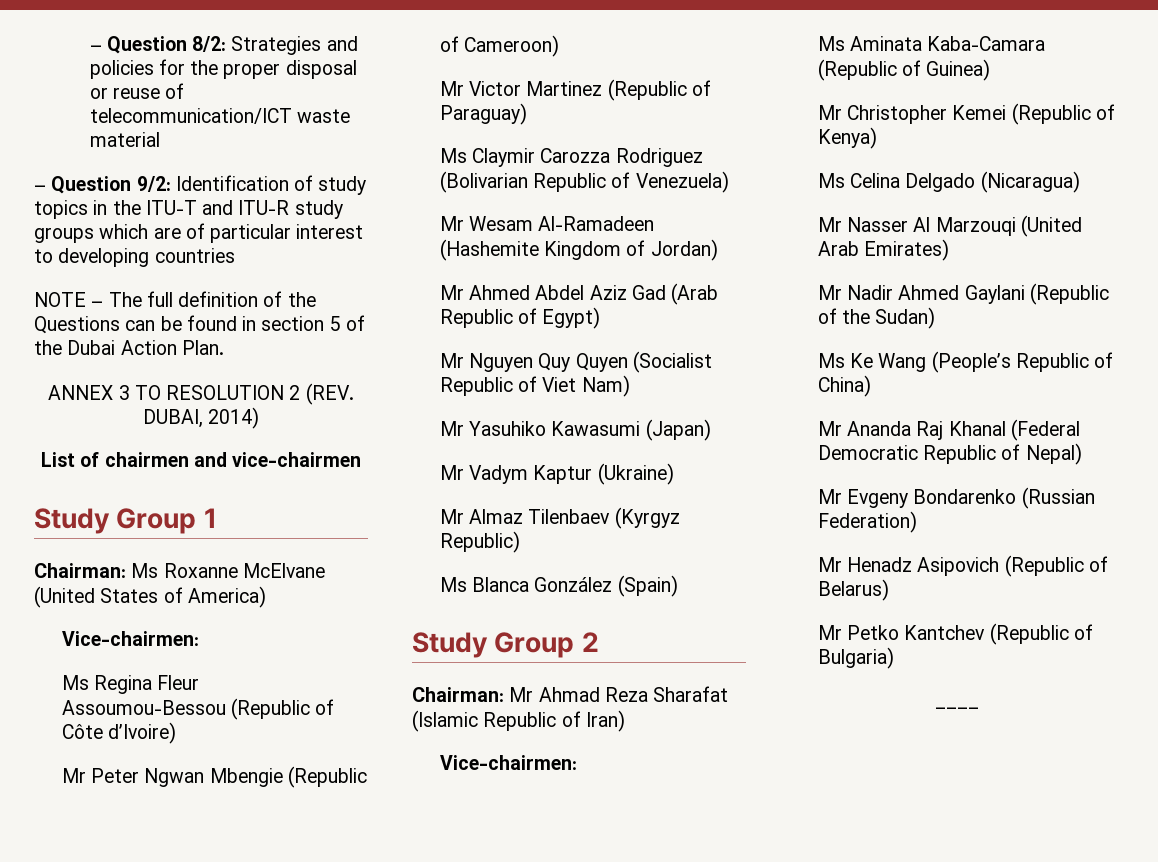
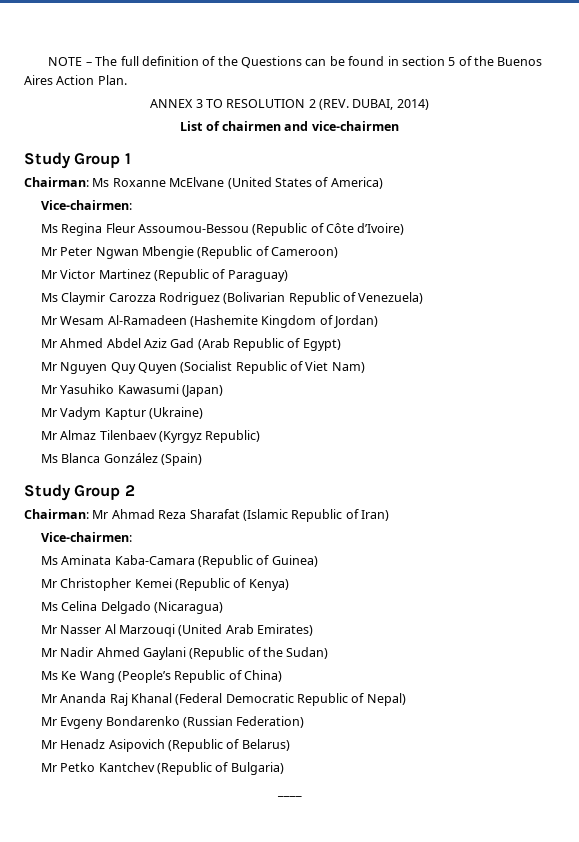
[89,36,358,55] [89,59,357,79] [89,83,185,99] [89,108,350,124] [89,132,160,147] [34,175,367,195] [34,200,343,219] [34,223,364,243] [34,248,235,267] – Question 8/2: Strategies and policies for the proper disposal or reuse of telecommunication/ICT waste material // – Question 9/2: Identification of study topics in the ITU-T and ITU-R study groups which are of particular interest to developing countries // -> (48, 61) none
[67,340,116,355] Dubai -> [497,57,543,66] [24,75,53,85] Buenos Aires

